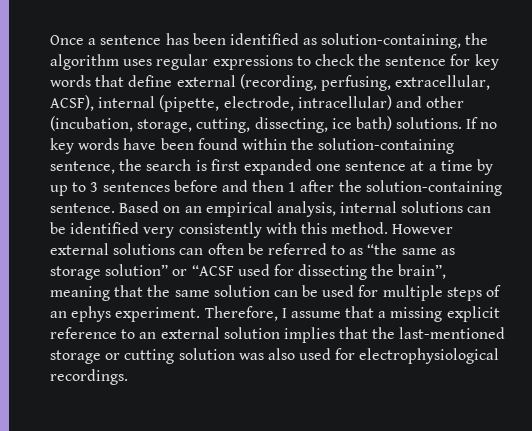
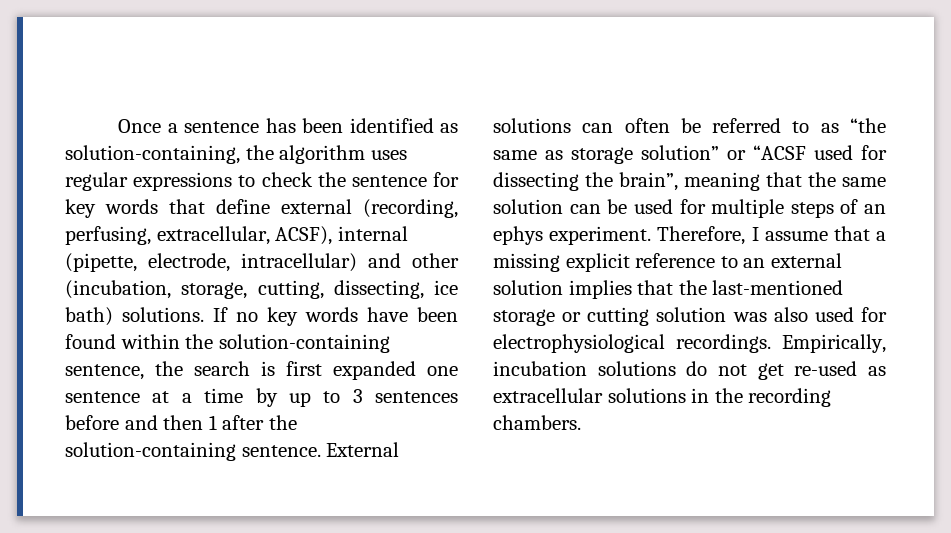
[119,201,492,217] [50,222,454,238] [50,243,109,255] Based on an empirical analysis, internal solutions can be identified very consistently with this method. However external -> [326,442,400,457] External
(128, 377) none -> [782,334,886,353] [493,361,887,380] [493,388,832,407] [493,415,581,430] Empirically, incubation solutions do not get re-used as extracellular solutions in the recording chambers.

